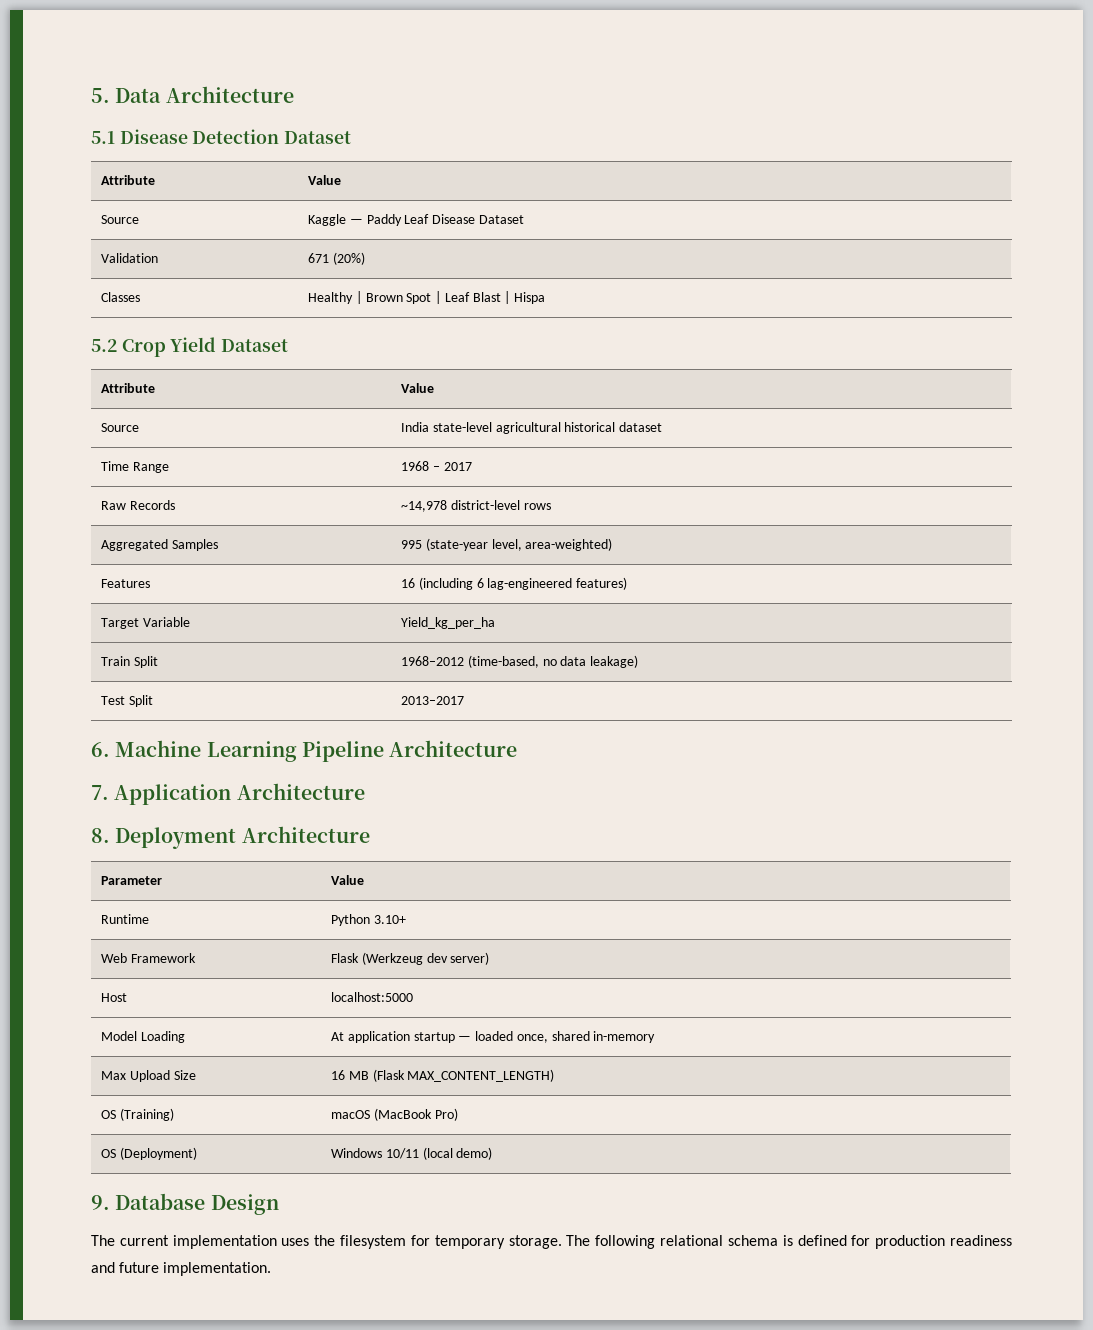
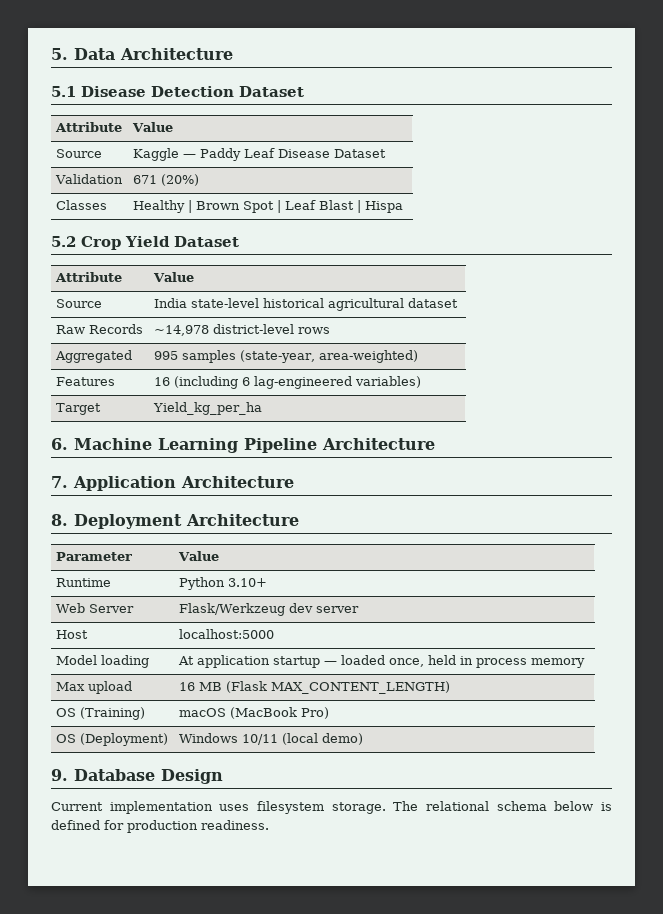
[495,422,616,434] agricultural historical -> [263,298,405,311] historical agricultural
[101,461,169,473] [401,461,472,471] // Time Range | 1968 – 2017 -> (459, 303) none
[171,539,218,551] Samples -> (133, 356) none
[425,538,522,551] (state-year level, -> [182,350,316,363] samples (state-year,
[576,577,628,590] features) -> [355,376,422,388] variables)
[142,617,190,627] Variable -> (102, 409) none
[101,656,158,668] [401,655,639,668] [101,695,153,707] [401,696,465,705] // Train Split | 1968–2012 (time-based, no data leakage) // Test Split | 2013–2017 -> (263, 408) none
[130,953,196,963] [331,952,490,965] Framework | Flask (Werkzeug dev server) -> [89,604,135,613] [179,603,360,616] Server | Flask/Werkzeug dev server
[140,1031,185,1043] Loading -> [101,655,150,668] loading
[551,1031,656,1043] shared in-memory -> [428,655,586,668] held in process memory
[129,1070,196,1082] Upload Size -> [88,681,133,694] upload
[91,1235,505,1249] The current implementation uses the filesystem for temporary -> [51,801,324,814] Current implementation uses filesystem
[595,1235,656,1249] following -> (419, 806) none
(778, 1240) none -> [554,801,594,811] below
[950,1235,1013,1246] [91,1262,272,1276] readiness and future implementation. -> [201,820,269,830] readiness.

